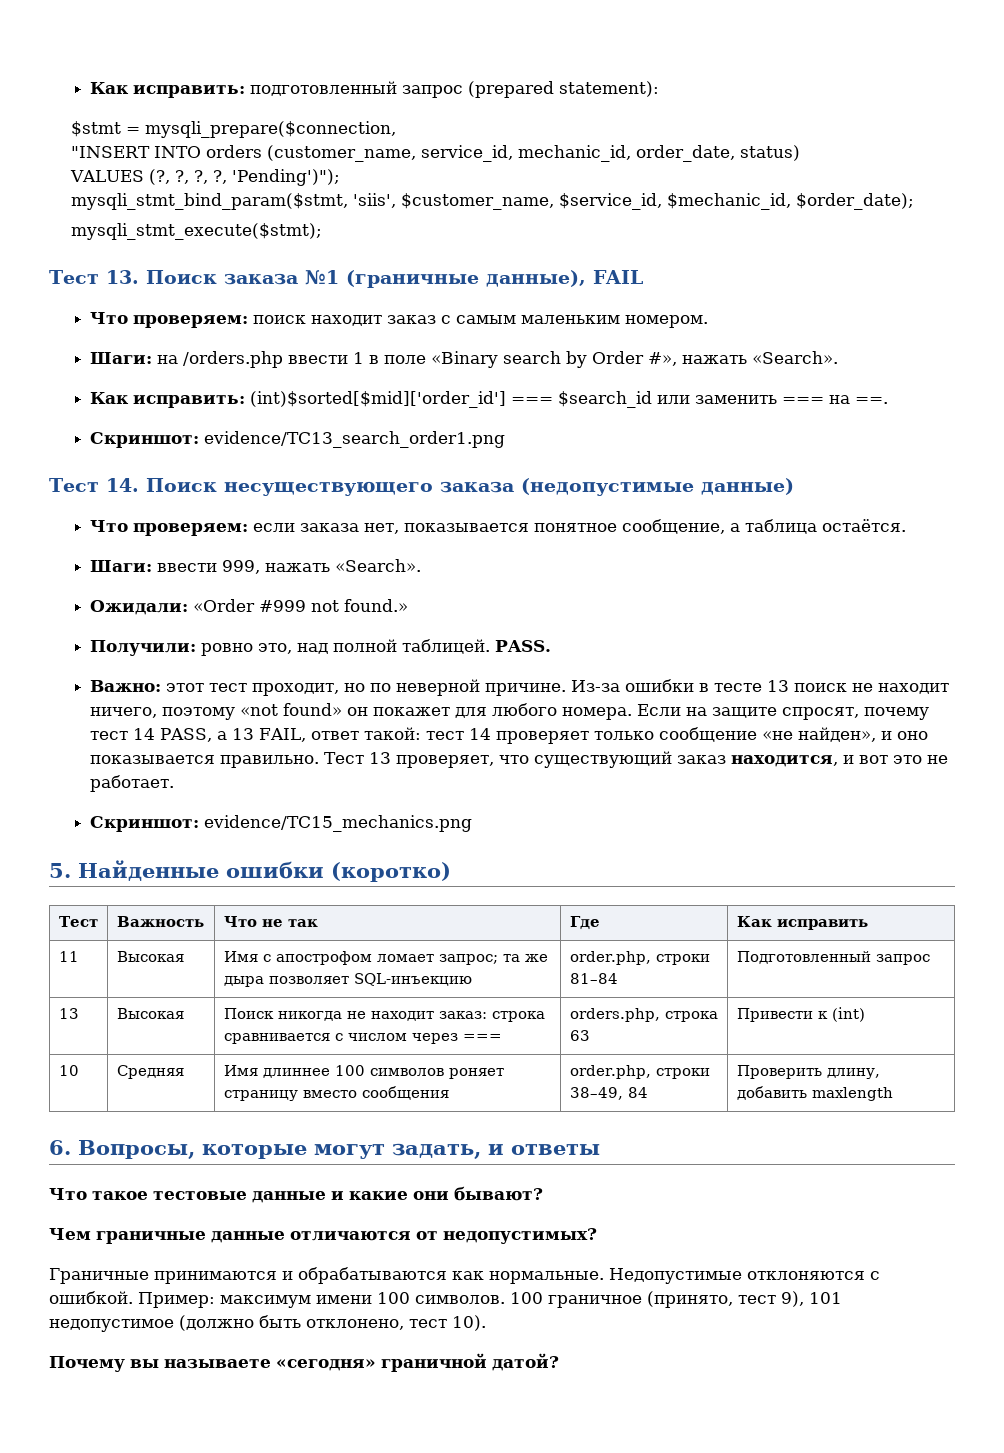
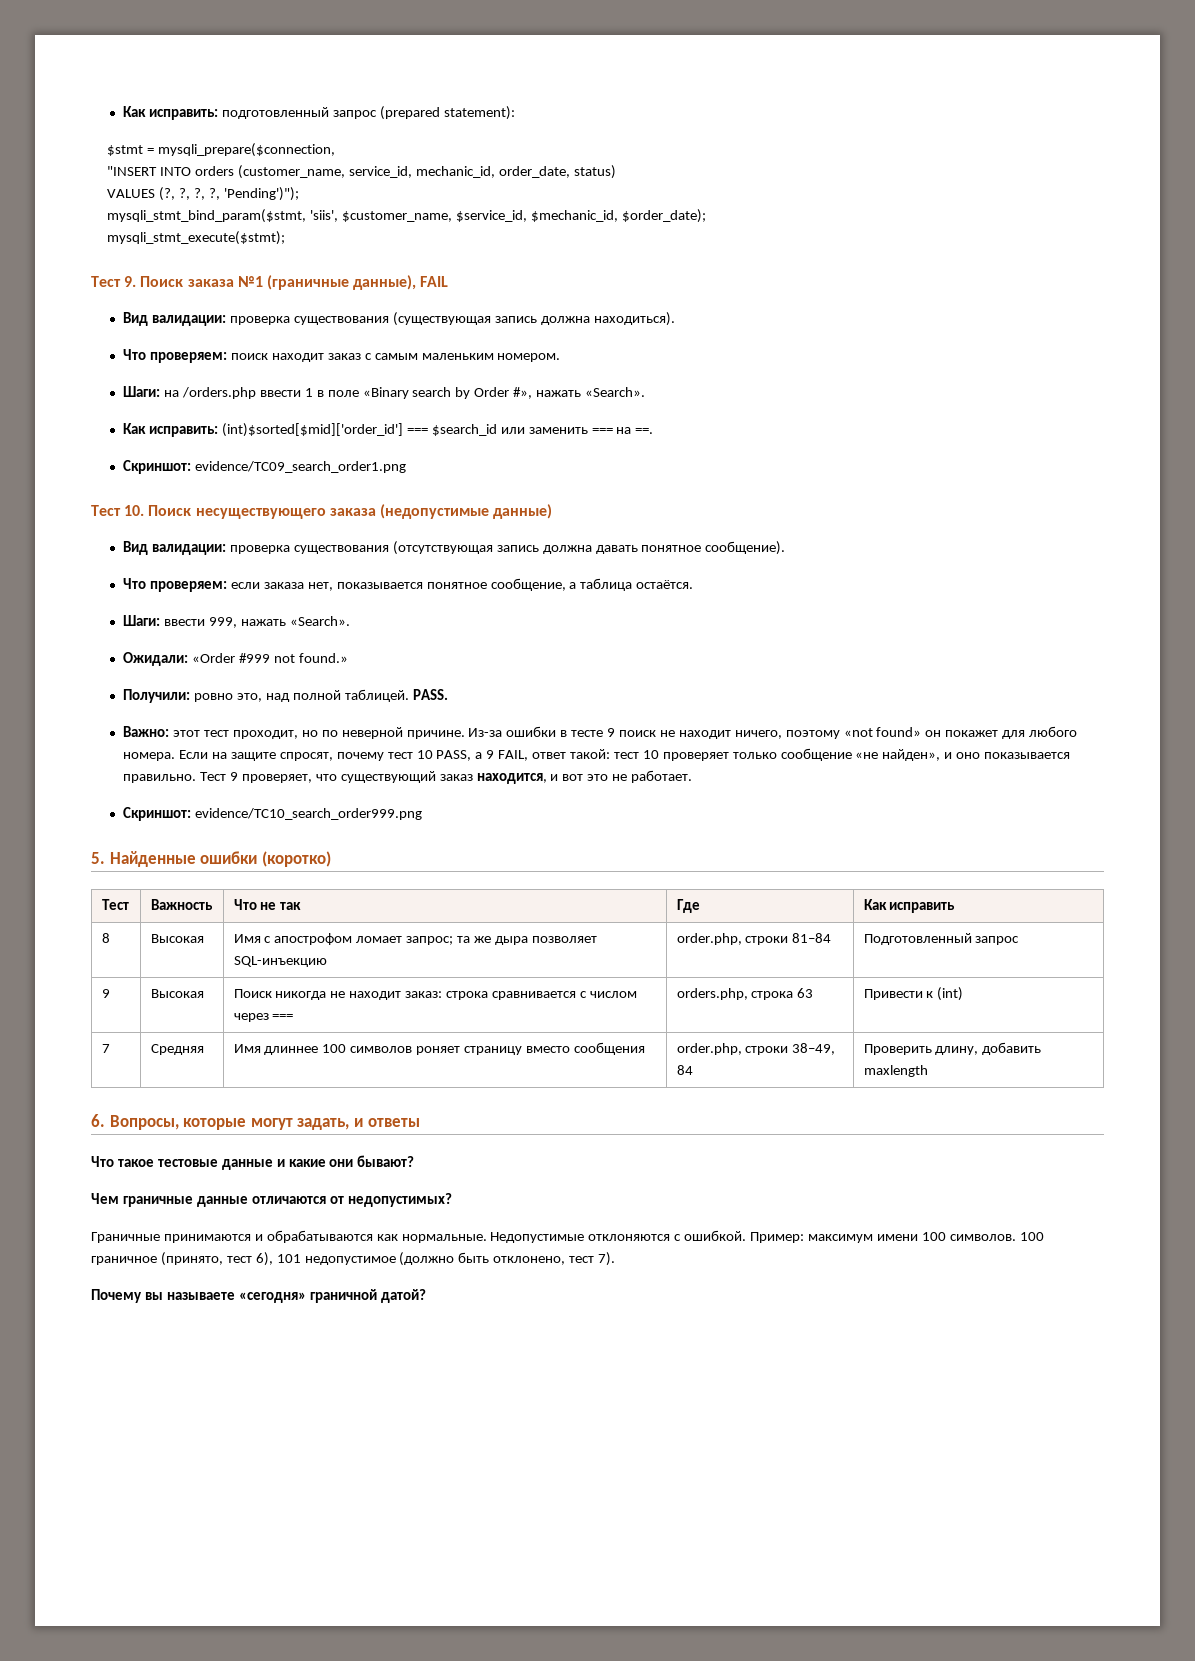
[106,270,139,284] 13. -> [124,276,137,287] 9.
(643, 277) none -> [123,312,675,326] // Вид валидации: проверка существования (существующая запись должна находиться).
[203,431,505,448] [49,478,139,492] evidence/TC13_search_order1.png // Тест 14. -> [195,461,407,473] [91,505,145,516] evidence/TC09_search_order1.png // Тест 10.
(794, 486) none -> [123,541,786,555] // Вид валидации: проверка существования (отсутствующая запись должна давать понятное сообщение).
[766,680,789,692] 13 -> [607,728,616,737] 9
[132,728,155,740] 14 -> [416,750,433,759] 10
[231,728,254,740] 13 -> [486,750,495,759] 9
[468,728,491,740] 14 -> [642,750,659,759] 10
[368,752,391,764] 13 -> [229,772,238,781] 9
[203,815,472,832] evidence/TC15_mechanics.png -> [195,808,423,820] evidence/TC10_search_order999.png
[58,951,79,962] 11 -> [101,933,110,943] 8
[58,1008,79,1019] 13 -> [101,989,110,998] 9
[58,1065,79,1076] 10 -> [101,1044,110,1053] 7
[781,1291,804,1307] 9), -> [255,1252,273,1266] 6),
[452,1315,486,1331] 10). -> [598,1252,616,1266] 7).

